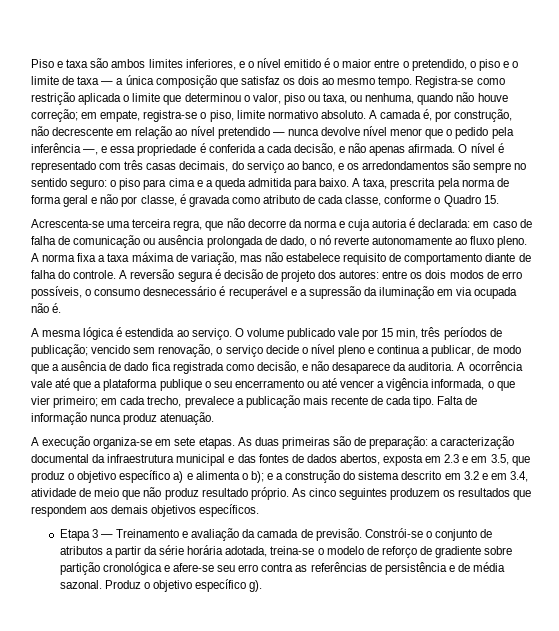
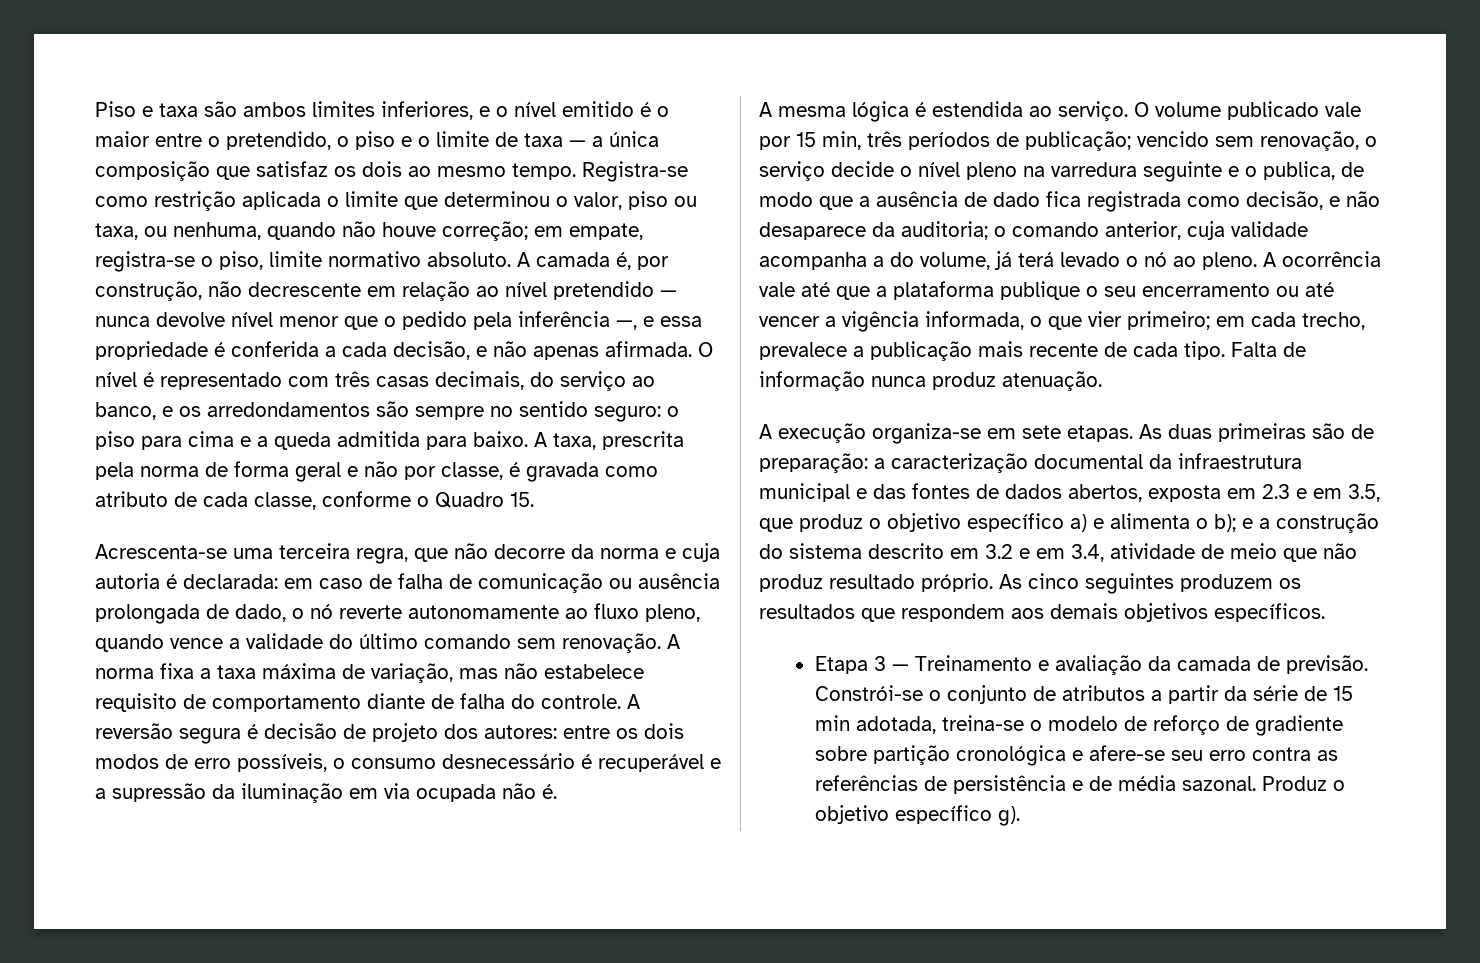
[497,236,528,248] pleno. -> [645,604,700,622] [95,633,661,653] pleno, quando vence a validade do último comando sem renovação.
[368,345,475,357] e continua a publicar, -> [1023,161,1335,182] na varredura seguinte e o publica,
[408,362,455,371] auditoria. -> [901,221,1308,240] [759,251,1257,270] auditoria; o comando anterior, cuja validade acompanha a do volume, já terá levado o nó ao pleno.
[187,545,224,555] horária -> [1303,686,1353,701] [814,715,850,731] de 15 min

